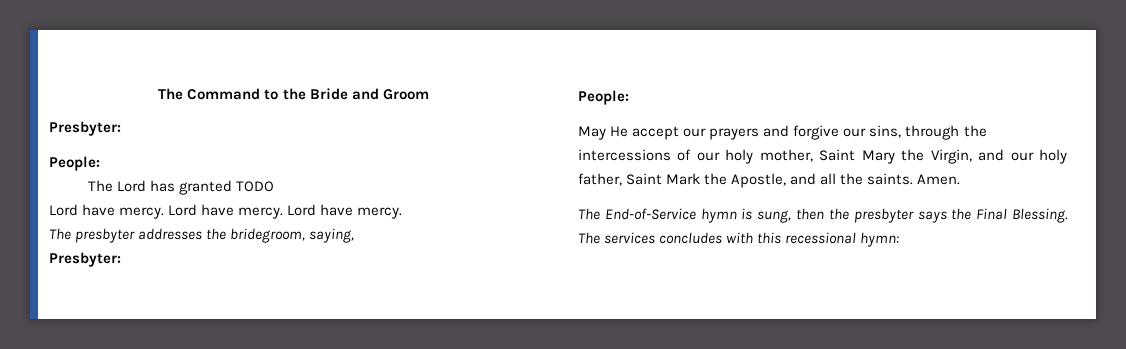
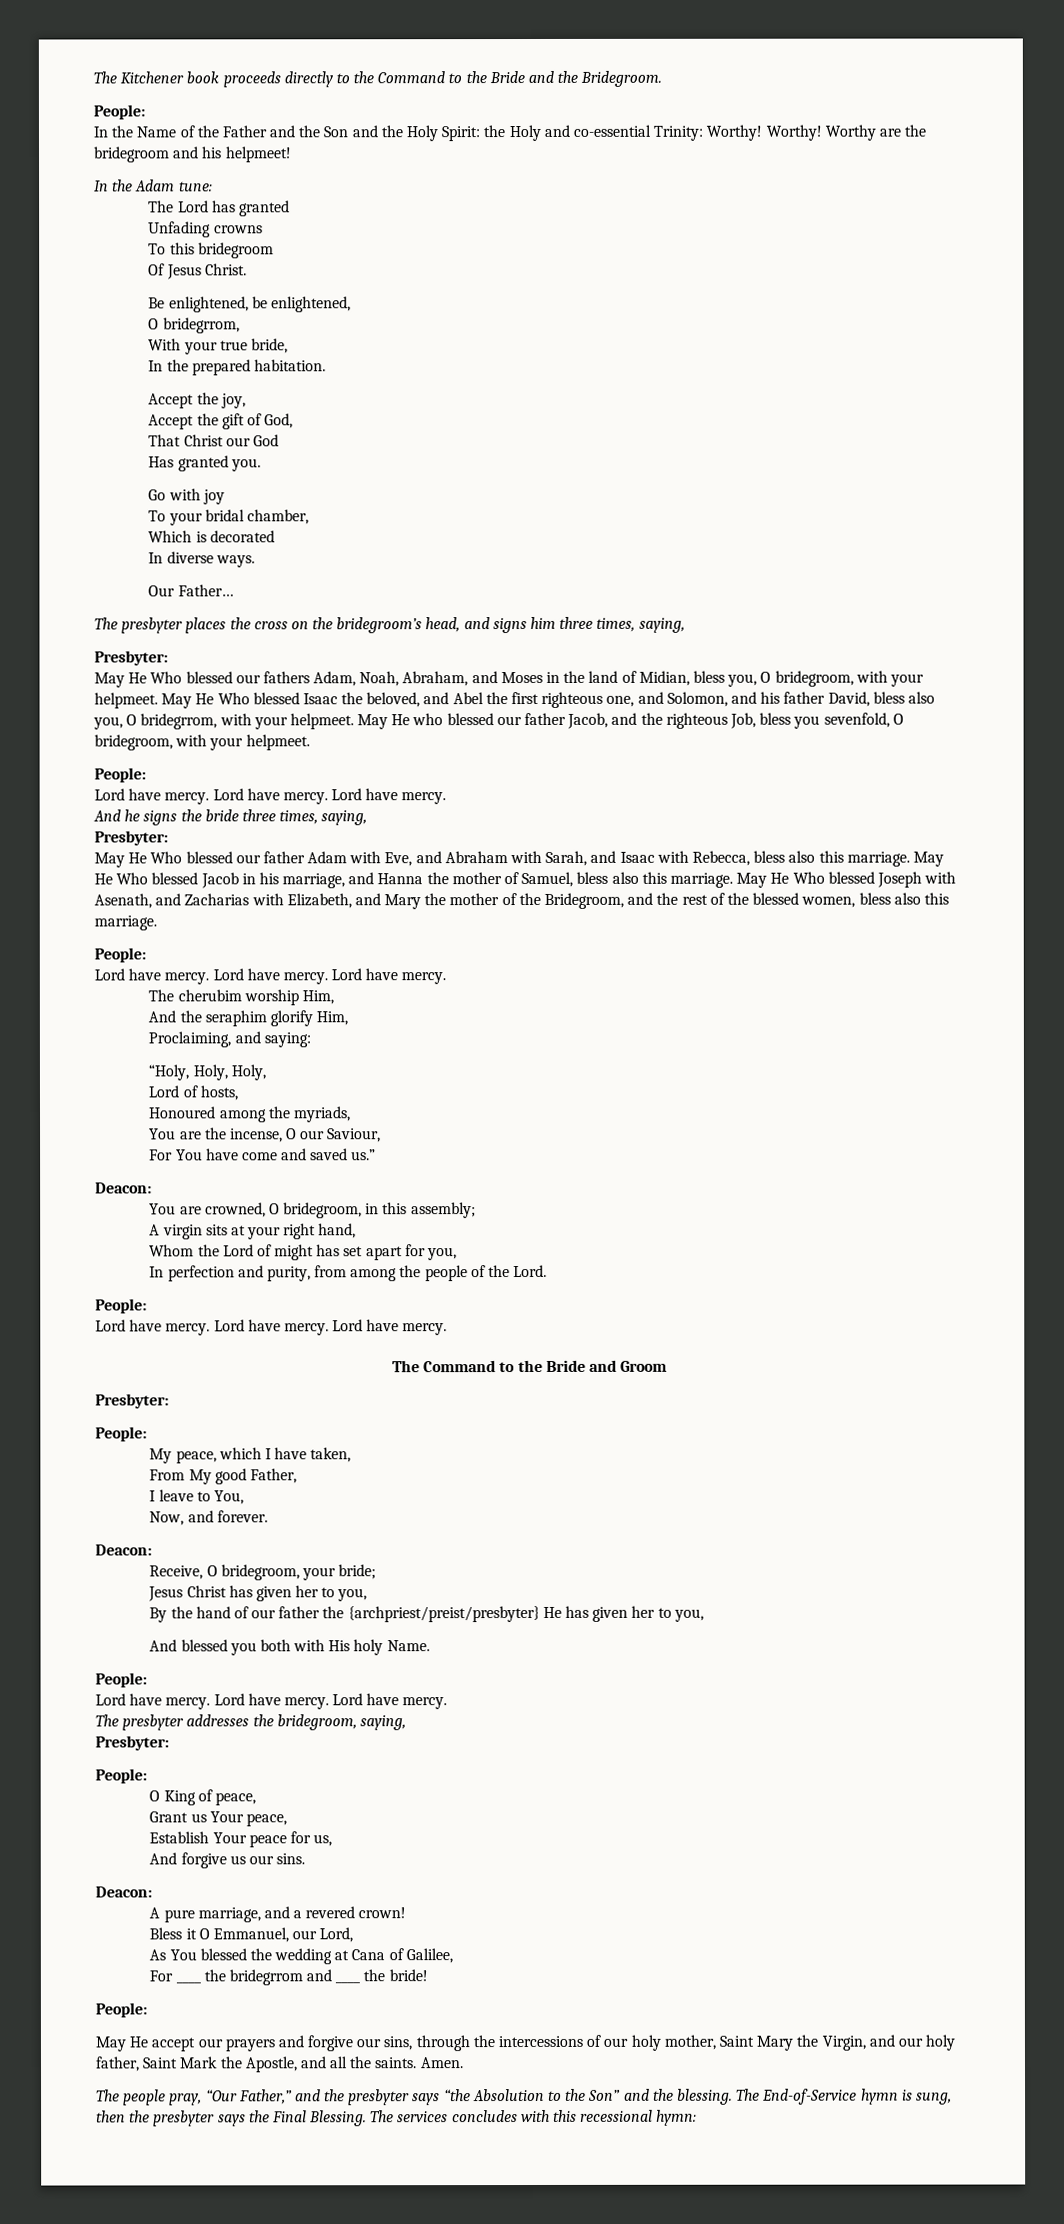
[158,88,184,100] The -> [93,70,663,88] [93,104,145,120] [93,124,927,142] [93,146,292,163] [94,179,213,192] [148,200,290,217] [148,221,263,238] [148,242,274,259] [148,263,247,280] [148,296,351,313] [148,317,240,334] [148,338,288,355] [148,359,326,376] [148,392,246,409] [148,413,294,430] [148,434,279,447] [148,455,261,472] [148,488,225,505] [148,509,309,526] [148,530,275,543] [148,551,255,568] [148,584,234,597] [94,616,685,634] [94,650,168,666] [94,670,924,688] [94,691,935,709] [93,712,904,730] [94,734,310,751] [94,767,146,783] [94,788,447,805] [93,809,368,826] [94,830,168,846] [94,850,944,868] [94,871,957,889] [94,892,949,910] [94,915,157,931] [94,947,146,963] [94,968,447,985] [148,989,334,1006] [148,1010,349,1027] [148,1031,311,1048] [148,1064,266,1081] [148,1085,238,1101] [148,1106,351,1123] [149,1127,382,1143] [149,1148,377,1161] [95,1182,152,1194] [149,1202,476,1219] [149,1223,357,1240] [149,1244,458,1261] [149,1264,548,1282] [95,1298,147,1314] [95,1319,448,1336] [391,1360,420,1373] The Kitchener book proceeds directly to the Command to the Bride and the Bridegroom. // People: // In the Name of the Father and the Son and the Holy Spirit: the Holy and co-essential Trinity: Worthy! Worthy! Worthy are the bridegroom and his helpmeet! // In the Adam tune: // The Lord has granted // Unfading crowns // To this bridegroom // Of Jesus Christ. // Be enlightened, be enlightened, // O bridegrrom, // With your true bride, // In the prepared habitation. // Accept the joy, // Accept the gift of God, // That Christ our God // Has granted you. // Go with joy // To your bridal chamber, // Which is decorated // In diverse ways. // Our Father… // The presbyter places the cross on the bridegroom’s head, and signs him three times, saying, // Presbyter: // May He Who blessed our fathers Adam, Noah, Abraham, and Moses in the land of Midian, bless you, O bridegroom, with your helpmeet. May He Who blessed Isaac the beloved, and Abel the first righteous one, and Solomon, and his father David, bless also you, O bridegrrom, with your helpmeet. May He who blessed our father Jacob, and the righteous Job, bless you sevenfold, O bridegroom, with your helpmeet. // People: // Lord have mercy. Lord have mercy. Lord have mercy. // And he signs the bride three times, saying, // Presbyter: // May He Who blessed our father Adam with Eve, and Abraham with Sarah, and Isaac with Rebecca, bless also this marriage. May He Who blessed Jacob in his marriage, and Hanna the mother of Samuel, bless also this marriage. May He Who blessed Joseph with Asenath, and Zacharias with Elizabeth, and Mary the mother of the Bridegroom, and the rest of the blessed women, bless also this marriage. // People: // Lord have mercy. Lord have mercy. Lord have mercy. // The cherubim worship Him, // And the seraphim glorify Him, // Proclaiming, and saying: // “Holy, Holy, Holy, // Lord of hosts, // Honoured among the myriads, // You are the incense, O our Saviour, // For You have come and saved us.” // Deacon: // You are crowned, O bridegroom, in this assembly; // A virgin sits at your right hand, // Whom the Lord of might has set apart for you, // In perfection and purity, from among the people of the Lord. // People: // Lord have mercy. Lord have mercy. Lord have mercy. // The
[88,180,275,195] The Lord has granted TODO -> [149,1447,352,1464] [149,1468,297,1485] [149,1489,244,1505] [149,1510,268,1526] [95,1544,152,1556] [149,1564,377,1581] [148,1585,368,1602] [149,1605,704,1623] [149,1639,430,1656] [95,1672,147,1688] My peace, which I have taken, // From My good Father, // I leave to You, // Now, and forever. // Deacon: // Receive, O bridegroom, your bride; // Jesus Christ has given her to you, // By the hand of our father the {archpriest/preist/presbyter} He has given her to you, // And blessed you both with His holy Name. // People:
(629, 97) none -> [149,1789,256,1806] [149,1811,287,1827] [149,1831,333,1848] [149,1852,306,1869] [95,1886,152,1898] [149,1906,407,1923] [149,1927,354,1943] [149,1948,453,1965] [149,1969,428,1986] [95,2002,147,2018] // O King of peace, // Grant us Your peace, // Establish Your peace for us, // And forgive us our sins. // Deacon: // A pure marriage, and a revered crown! // Bless it O Emmanuel, our Lord, // As You blessed the wedding at Cana of Galilee, // For ____ the bridegrrom and ____ the bride! // People:
(600, 214) none -> [123,2088,761,2106] people pray, “Our Father,” and the presbyter says “the Absolution to the Son” and the blessing. The

